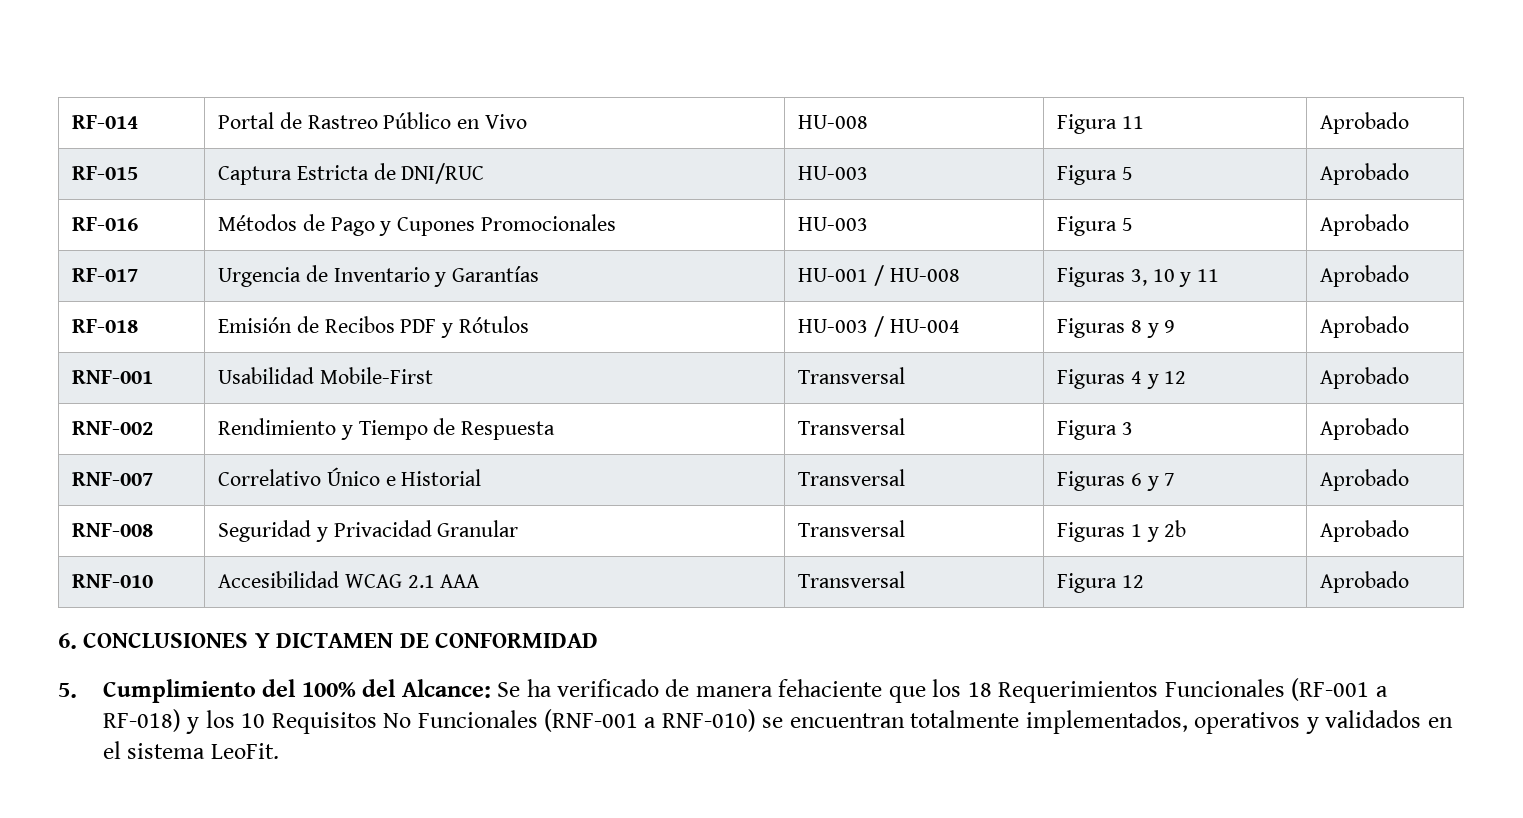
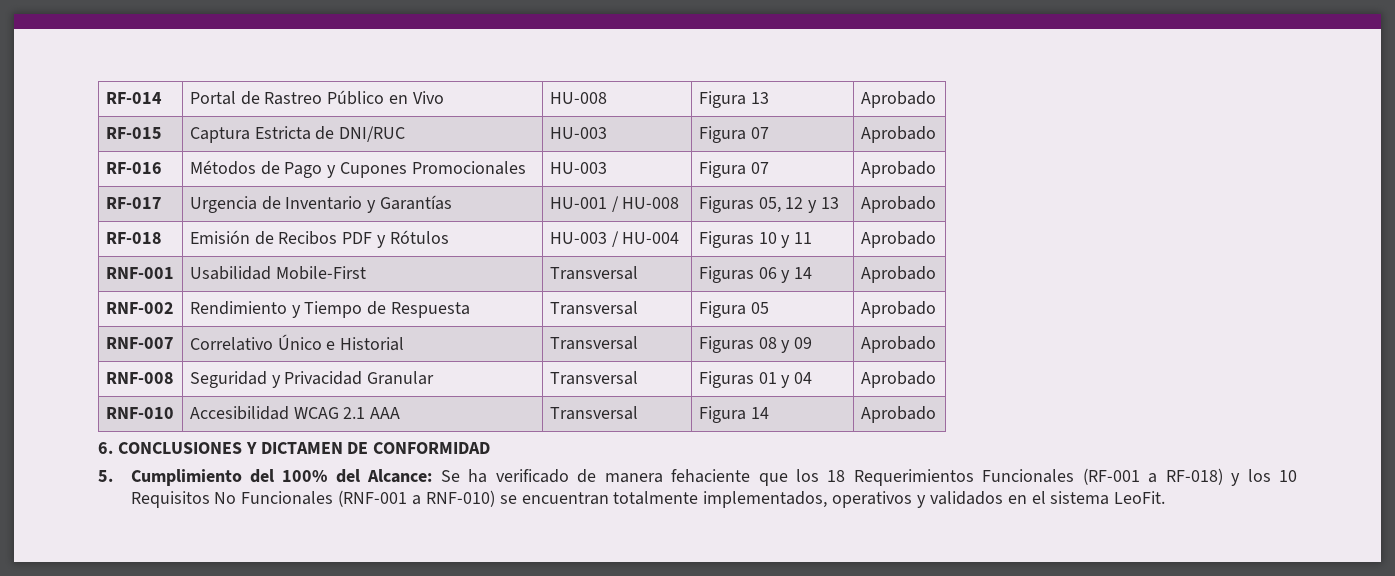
[1121,116,1144,129] 11 -> [750,92,769,104] 13
[1121,167,1133,180] 5 -> [750,127,769,139] 07
[1121,218,1133,231] 5 -> [750,162,769,174] 07
[1130,269,1220,287] 3, 10 y 11 -> [758,197,840,213] 05, 12 y 13
[1130,320,1176,338] 8 y 9 -> [758,232,813,248] 10 y 11
[1130,371,1187,389] 4 y 12 -> [758,267,813,283] 06 y 14
[1121,422,1133,435] 3 -> [750,302,769,314] 05
[1130,473,1176,491] 6 y 7 -> [758,337,813,353] 08 y 09
[1130,520,1187,542] 1 y 2b -> [758,372,813,388] 01 y 04
[1121,575,1144,588] 12 -> [750,407,769,419] 14

